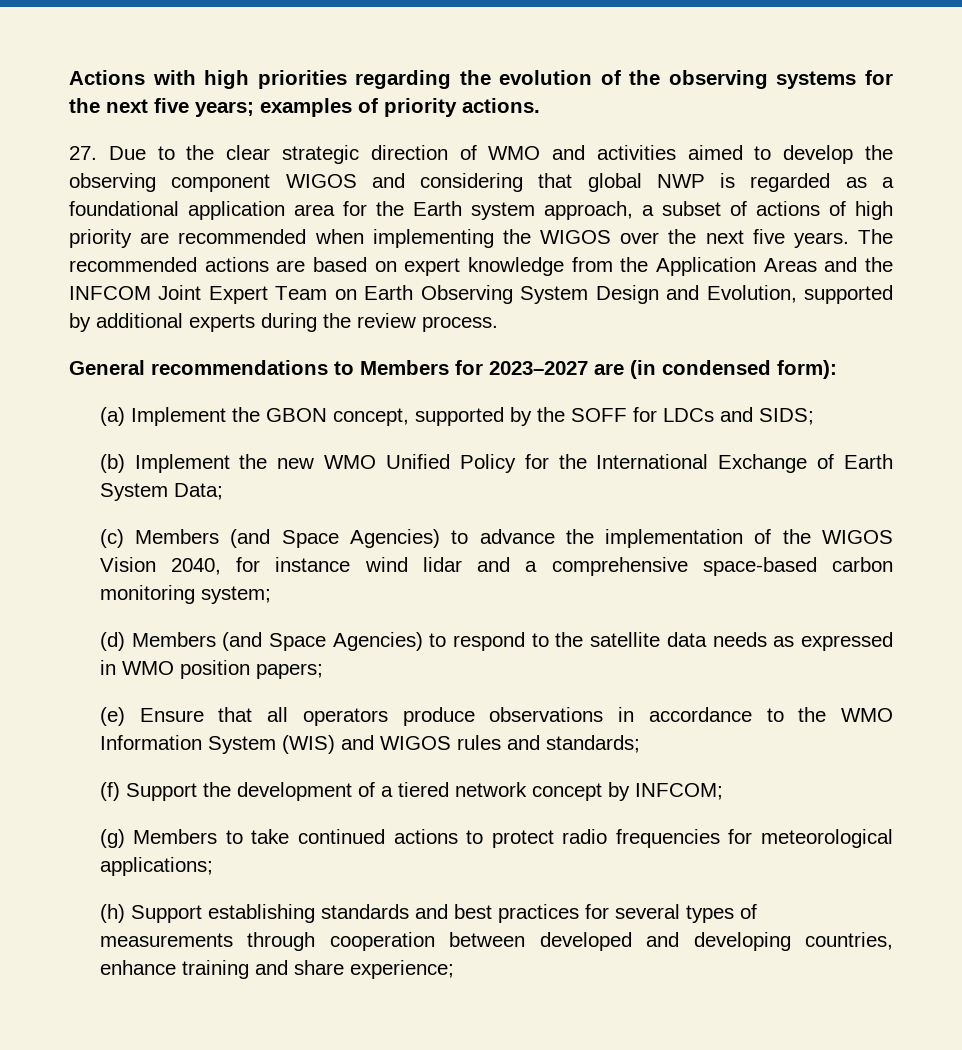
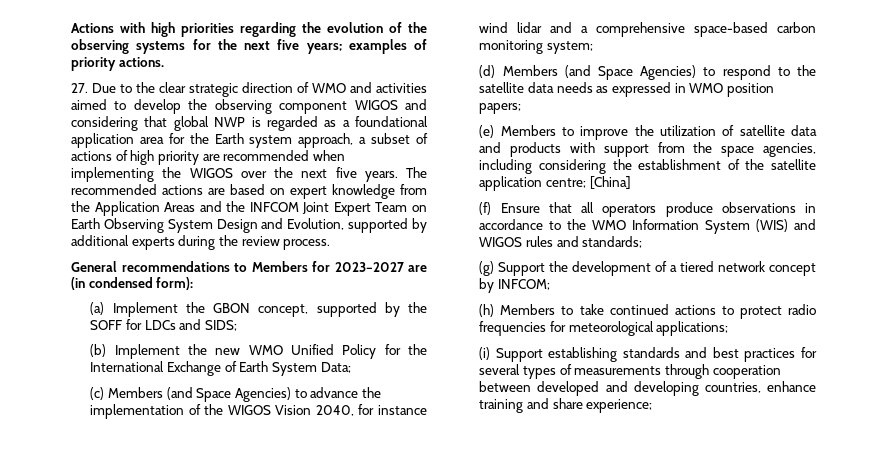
(125, 716) none -> [500,125,817,140] [479,142,816,157] [479,159,816,174] [479,176,631,191] [479,202,492,215] Members to improve the utilization of satellite data and products with support from the space agencies, including considering the establishment of the satellite application centre; [China] // (f)
[99,782,120,801] (f) -> [479,261,495,276] (g)
[99,829,125,848] (g) -> [479,304,495,317] (h)
[99,904,125,923] (h) -> [479,347,491,360] (i)

